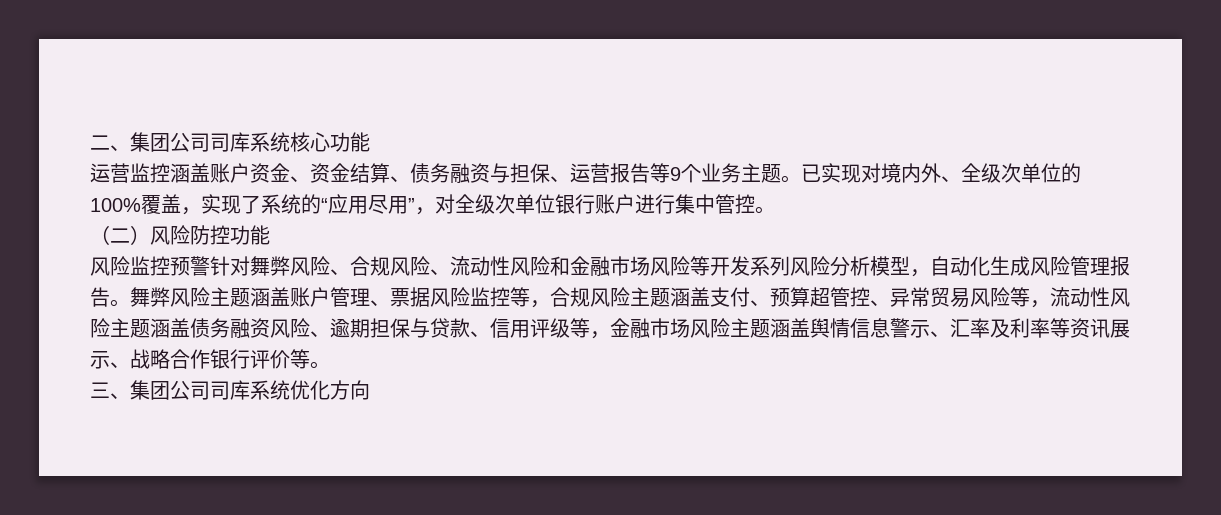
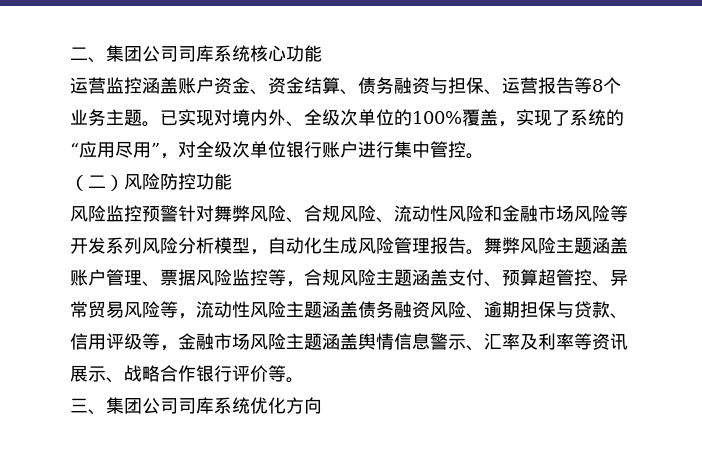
[670,167,681,181] 9 -> [592,79,603,92] 8

